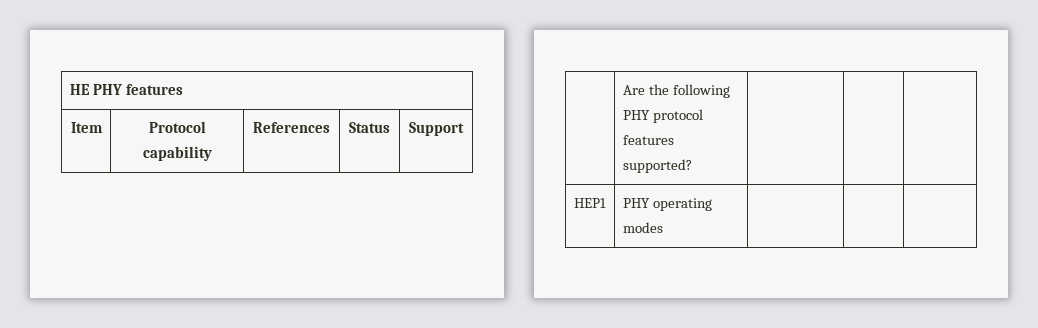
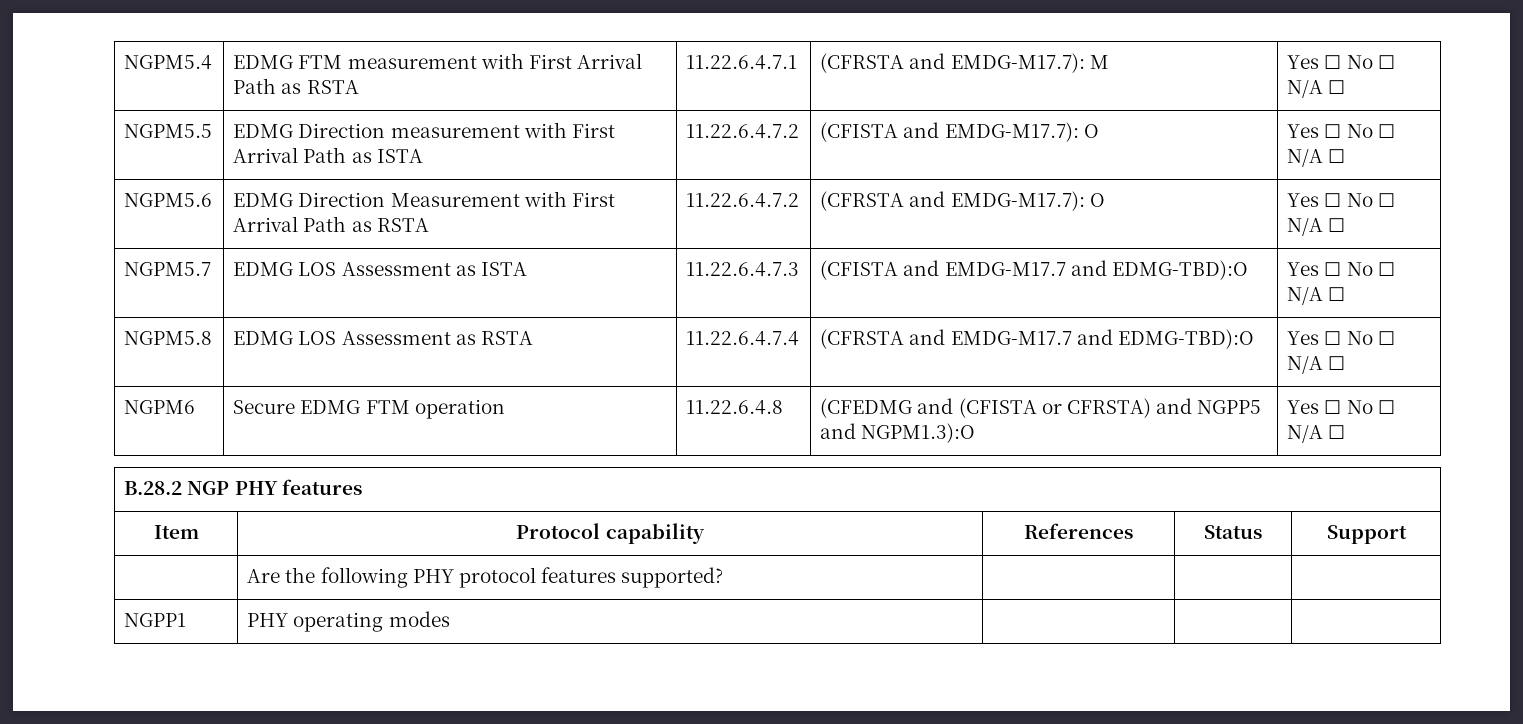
[69,84,90,95] HE -> [124,55,213,70] [233,53,642,69] [233,78,359,94] [686,55,798,70] [820,53,1109,73] [1287,55,1395,69] [1287,80,1346,98] [124,124,213,138] [233,122,615,138] [233,147,423,163] [686,124,800,139] [820,122,1099,142] [1287,124,1395,138] [1287,149,1346,167] [124,193,213,207] [233,191,615,207] [233,216,429,232] [686,193,800,208] [820,191,1105,211] [1287,193,1395,207] [1287,218,1346,236] [124,262,212,276] [233,262,527,276] [686,262,800,277] [820,260,1248,280] [1287,262,1395,276] [1287,287,1346,305] [124,331,213,345] [233,331,533,345] [686,331,800,346] [820,329,1254,349] [1287,331,1395,345] [1287,356,1346,374] [124,400,196,414] [233,399,505,419] [686,400,784,415] [820,398,1262,418] [820,423,976,443] [1287,400,1395,414] [1287,425,1346,443] [124,481,230,495] NGPM5.4 | EDMG FTM measurement with First Arrival Path as RSTA | 11.22.6.4.7.1 | (CFRSTA and EMDG-M17.7): M | Yes ☐ No ☐ N/A ☐ // NGPM5.5 | EDMG Direction measurement with First Arrival Path as ISTA | 11.22.6.4.7.2 | (CFISTA and EMDG-M17.7): O | Yes ☐ No ☐ N/A ☐ // NGPM5.6 | EDMG Direction Measurement with First Arrival Path as RSTA | 11.22.6.4.7.2 | (CFRSTA and EMDG-M17.7): O | Yes ☐ No ☐ N/A ☐ // NGPM5.7 | EDMG LOS Assessment as ISTA | 11.22.6.4.7.3 | (CFISTA and EMDG-M17.7 and EDMG-TBD):O | Yes ☐ No ☐ N/A ☐ // NGPM5.8 | EDMG LOS Assessment as RSTA | 11.22.6.4.7.4 | (CFRSTA and EMDG-M17.7 and EDMG-TBD):O | Yes ☐ No ☐ N/A ☐ // NGPM6 | Secure EDMG FTM operation | 11.22.6.4.8 | (CFEDMG and (CFISTA or CFRSTA) and NGPP5 and NGPM1.3):O | Yes ☐ No ☐ N/A ☐ // B.28.2 NGP
[573,198,606,208] HEP1 -> [124,613,187,627] NGPP1

